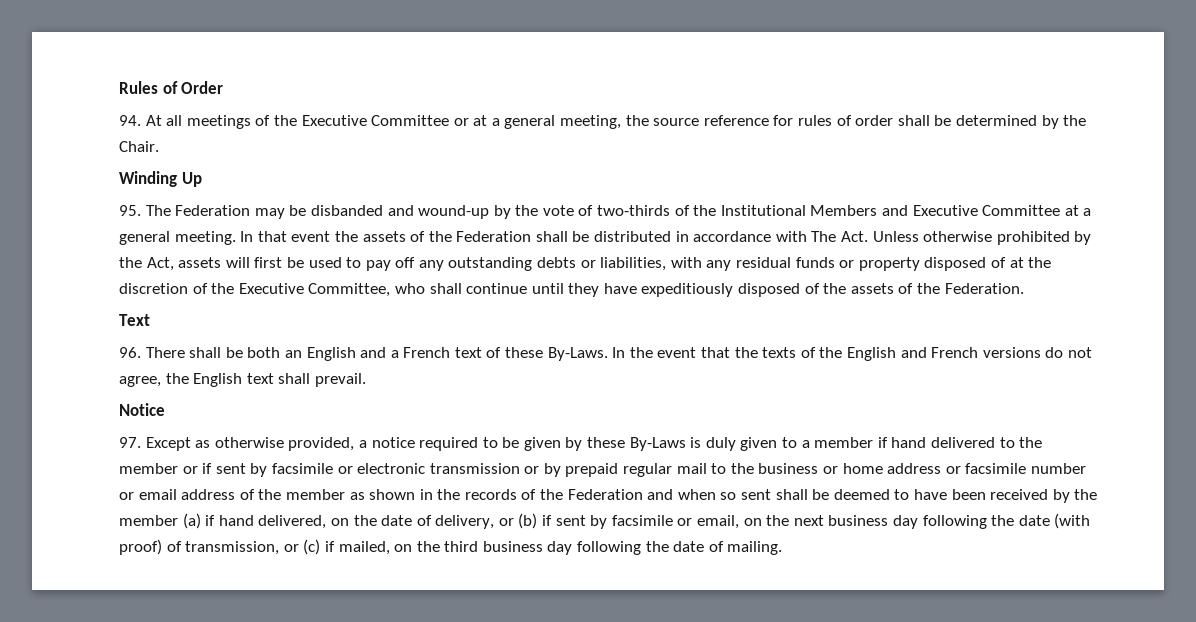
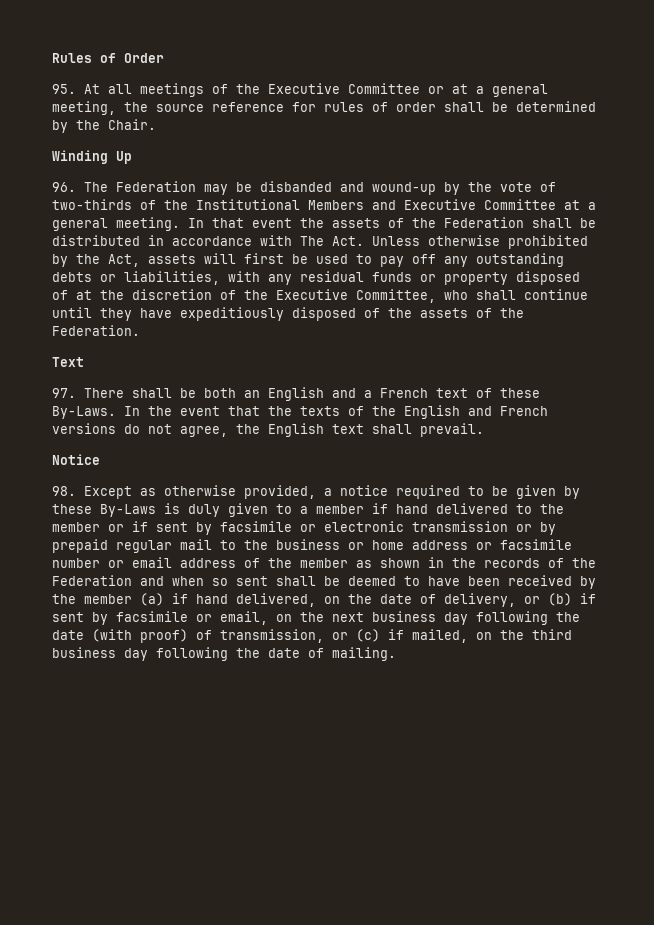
[118,115,141,126] 94. -> [51,84,76,94] 95.
[118,205,141,216] 95. -> [51,182,76,192] 96.
[118,347,141,358] 96. -> [51,388,76,398] 97.
[118,437,141,448] 97. -> [51,486,76,496] 98.

